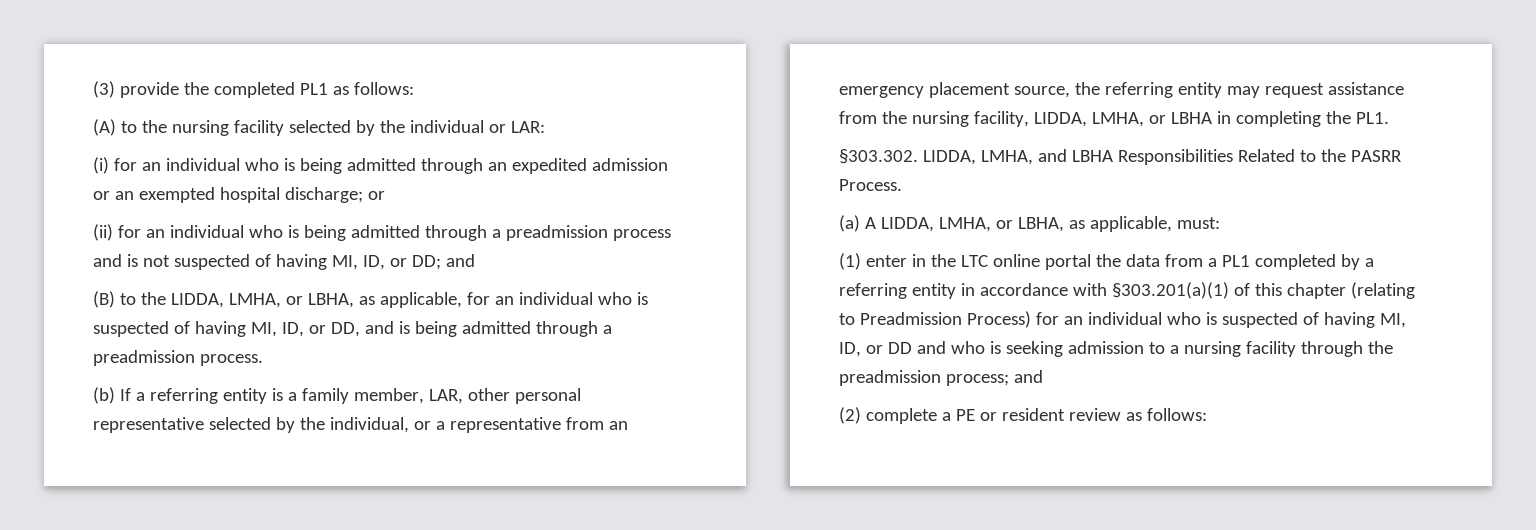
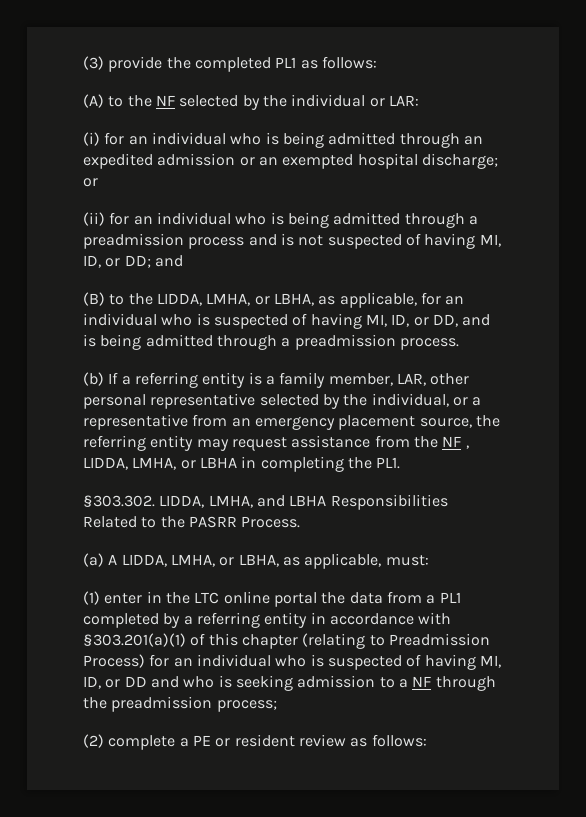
[171,120,284,136] nursing facility -> [155,95,175,106] NF
[911,111,1029,127] nursing facility, -> [442,436,469,449] NF ,
[1183,341,1296,357] nursing facility -> [412,676,432,687] NF
[1013,370,1043,383] and -> (277, 706) none

